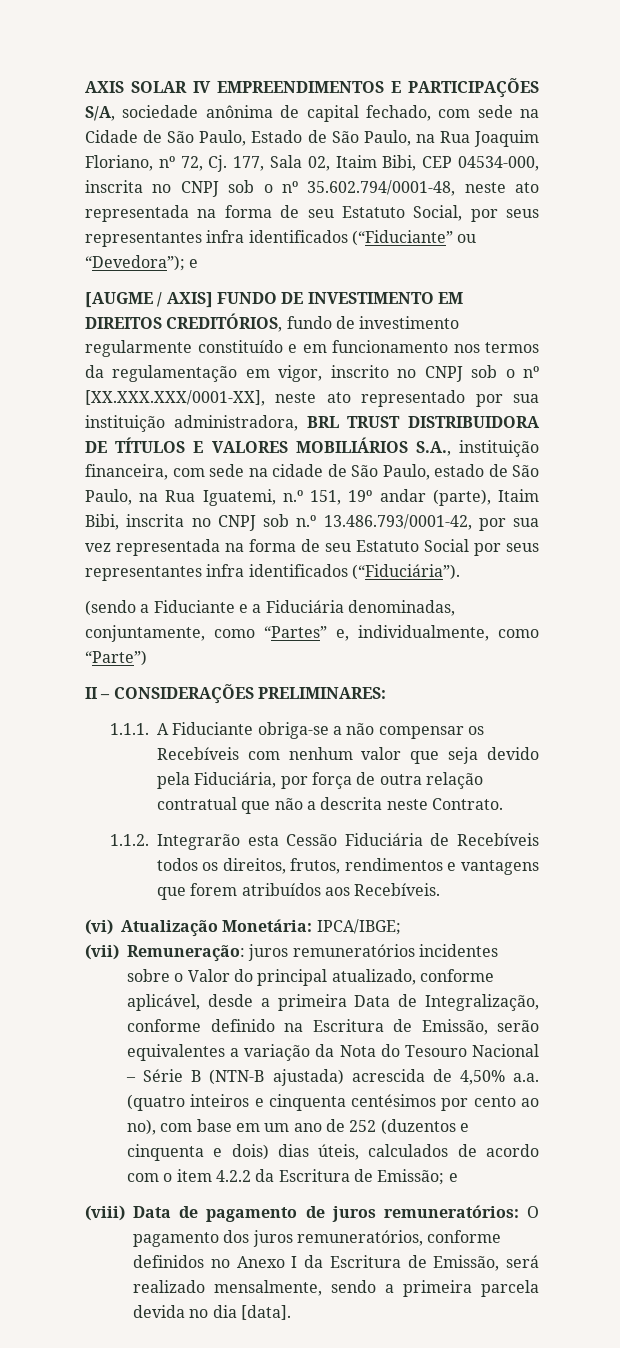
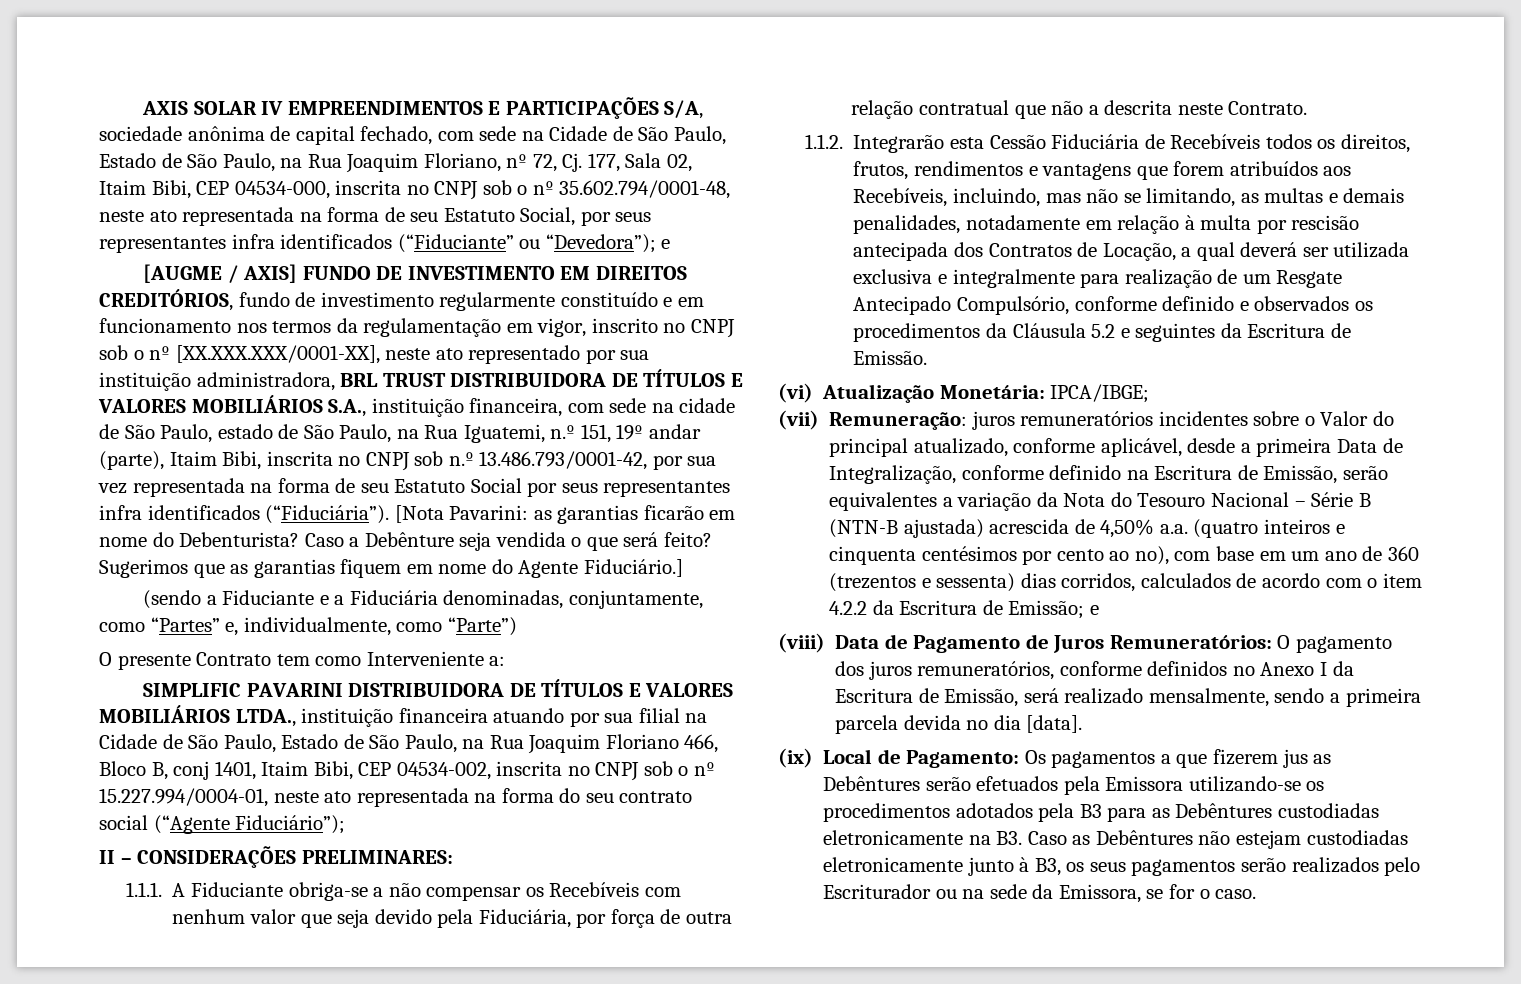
(460, 572) none -> [394,505,736,524] [99,532,712,551] [99,559,683,578] [Nota Pavarini: as garantias ficarão em nome do Debenturista? Caso a Debênture seja vendida o que será feito? Sugerimos que as garantias fiquem em nome do Agente Fiduciário.]
(147, 658) none -> [99,651,506,670] [143,679,734,697] [99,705,708,727] [99,734,719,754] [99,761,715,781] [99,788,693,807] [99,815,346,834] // O presente Contrato tem como Interveniente a: // SIMPLIFIC PAVARINI DISTRIBUIDORA DE TÍTULOS E VALORES MOBILIÁRIOS LTDA., instituição financeira atuando por sua filial na Cidade de São Paulo, Estado de São Paulo, na Rua Joaquim Floriano 466, Bloco B, conj 1401, Itaim Bibi, CEP 04534-002, inscrita no CNPJ sob o nº 15.227.994/0004-01, neste ato representada na forma do seu contrato social (“Agente Fiduciário”);
[354,883,441,896] Recebíveis. -> [853,188,1405,207] [853,215,1360,234] [853,242,1410,261] [853,269,1343,288] [853,296,1373,315] [853,323,1351,342] [853,350,928,365] Recebíveis, incluindo, mas não se limitando, as multas e demais penalidades, notadamente em relação à multa por rescisão antecipada dos Contratos de Locação, a qual deverá ser utilizada exclusiva e integralmente para realização de um Resgate Antecipado Compulsório, conforme definido e observados os procedimentos da Cláusula 5.2 e seguintes da Escritura de Emissão.
[349,1119,469,1135] [127,1144,360,1161] 252 (duzentos e cinquenta e dois) dias úteis, -> [1387,546,1419,561] [829,573,1136,592] 360 (trezentos e sessenta) dias corridos,
[206,1205,519,1222] pagamento de juros remuneratórios: -> [913,634,1272,653] Pagamento de Juros Remuneratórios:
(291, 1312) none -> [778,748,1332,768] [823,776,1325,795] [823,803,1379,822] [823,830,1408,849] [823,857,1421,876] [823,884,1257,903] // (ix) Local de Pagamento: Os pagamentos a que fizerem jus as Debêntures serão efetuados pela Emissora utilizando-se os procedimentos adotados pela B3 para as Debêntures custodiadas eletronicamente na B3. Caso as Debêntures não estejam custodiadas eletronicamente junto à B3, os seus pagamentos serão realizados pelo Escriturador ou na sede da Emissora, se for o caso.

